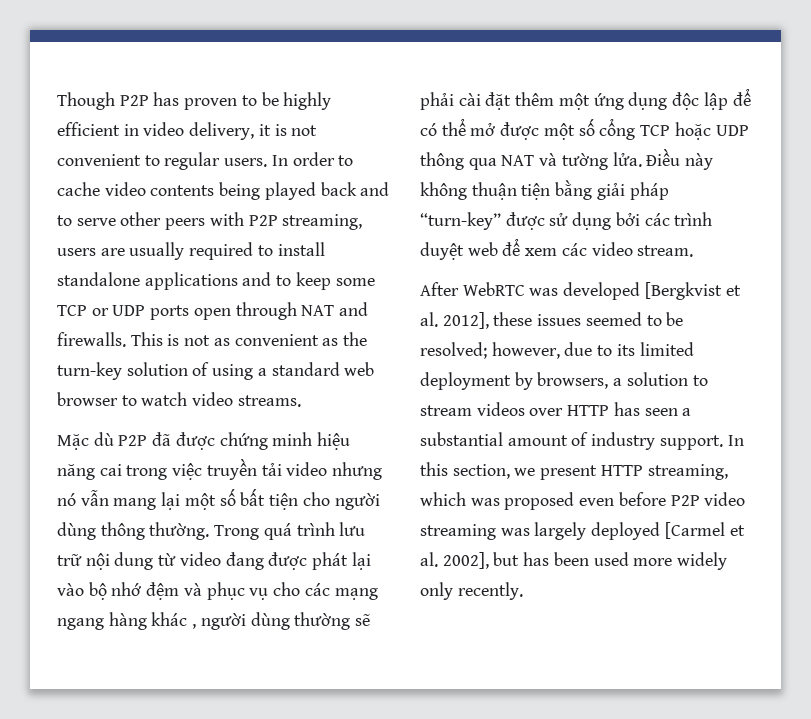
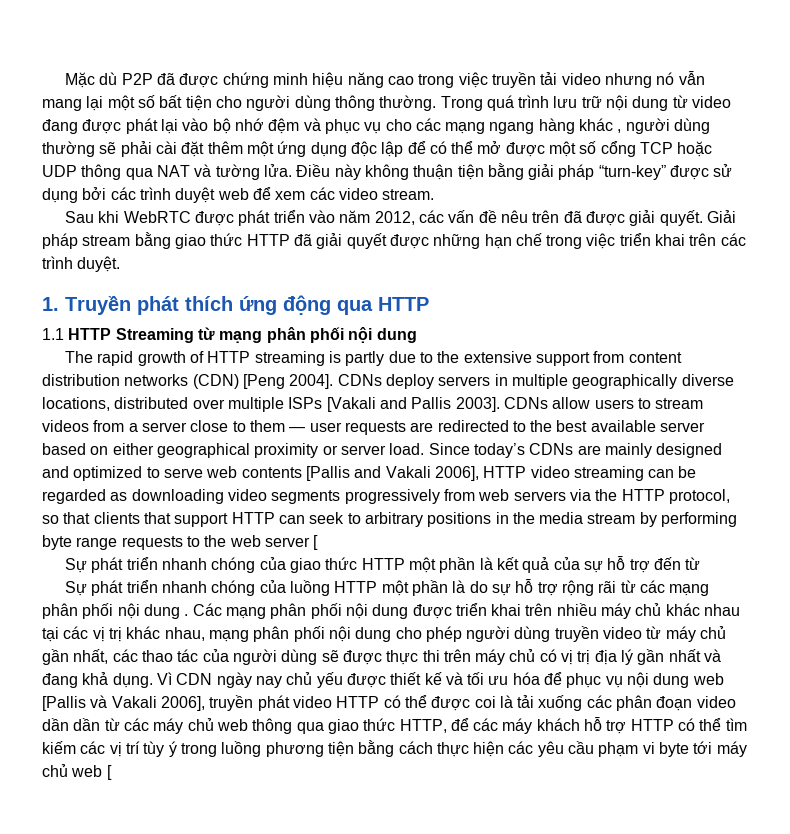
[57,92,332,110] [57,122,318,140] [57,152,354,170] [57,182,390,200] [57,212,363,230] [57,242,325,260] [57,272,375,290] [57,302,369,320] [57,332,368,347] [57,362,375,380] [57,392,301,407] Though P2P has proven to be highly efficient in video delivery, it is not convenient to regular users. In order to cache video contents being played back and to serve other peers with P2P streaming, users are usually required to install standalone applications and to keep some TCP or UDP ports open through NAT and firewalls. This is not as convenient as the turn-key solution of using a standard web browser to watch video streams. // -> (65, 80) none
[99,464,122,476] cai -> [387,76,414,85] cao
[420,282,741,300] [420,312,684,329] [420,342,694,359] [420,372,708,390] [420,402,692,416] [420,432,744,450] [420,462,728,480] [420,492,746,510] [420,522,745,540] [420,552,728,570] [420,582,523,600] After WebRTC was developed [Bergkvist et al. 2012], these issues seemed to be resolved; however, due to its limited deployment by browsers, a solution to stream videos over HTTP has seen a substantial amount of industry support. In this section, we present HTTP streaming, which was proposed even before P2P video streaming was largely deployed [Carmel et al. 2002], but has been used more widely only recently. -> [65,210,736,226] [42,232,746,249] [42,256,121,272] [42,295,429,315] [42,327,417,343] [65,351,682,366] [42,374,734,389] [42,397,704,412] [42,420,706,435] [42,443,723,458] [42,466,697,481] [42,489,730,504] [42,512,738,527] [42,535,319,550] [65,556,701,573] [65,579,710,596] [42,603,741,619] [42,626,727,642] [42,649,722,665] [42,672,724,688] [42,695,736,711] [42,717,747,734] [42,740,747,757] [42,764,112,780] Sau khi WebRTC được phát triển vào năm 2012, các vấn đề nêu trên đã được giải quyết. Giải pháp stream bằng giao thức HTTP đã giải quyết được những hạn chế trong việc triển khai trên các trình duyệt. // 1. Truyền phát thích ứng động qua HTTP // 1.1 HTTP Streaming từ mạng phân phối nội dung // The rapid growth of HTTP streaming is partly due to the extensive support from content distribution networks (CDN) [Peng 2004]. CDNs deploy servers in multiple geographically diverse locations, distributed over multiple ISPs [Vakali and Pallis 2003]. CDNs allow users to stream videos from a server close to them — user requests are redirected to the best available server based on either geographical proximity or server load. Since today’s CDNs are mainly designed and optimized to serve web contents [Pallis and Vakali 2006], HTTP video streaming can be regarded as downloading video segments progressively from web servers via the HTTP protocol, so that clients that support HTTP can seek to arbitrary positions in the media stream by performing byte range requests to the web server [ // Sự phát triển nhanh chóng của giao thức HTTP một phần là kết quả của sự hỗ trợ đến từ // Sự phát triển nhanh chóng của luồng HTTP một phần là do sự hỗ trợ rộng rãi từ các mạng phân phối nội dung . Các mạng phân phối nội dung được triển khai trên nhiều máy chủ khác nhau tại các vị trị khác nhau, mạng phân phối nội dung cho phép người dùng truyền video từ máy chủ gần nhất, các thao tác của người dùng sẽ được thực thi trên máy chủ có vị trị địa lý gần nhất và đang khả dụng. Vì CDN ngày nay chủ yếu được thiết kế và tối ưu hóa để phục vụ nội dung web [Pallis và Vakali 2006], truyền phát video HTTP có thể được coi là tải xuống các phân đoạn video dần dần từ các máy chủ web thông qua giao thức HTTP, để các máy khách hỗ trợ HTTP có thể tìm kiếm các vị trí tùy ý trong luồng phương tiện bằng cách thực hiện các yêu cầu phạm vi byte tới máy chủ web [

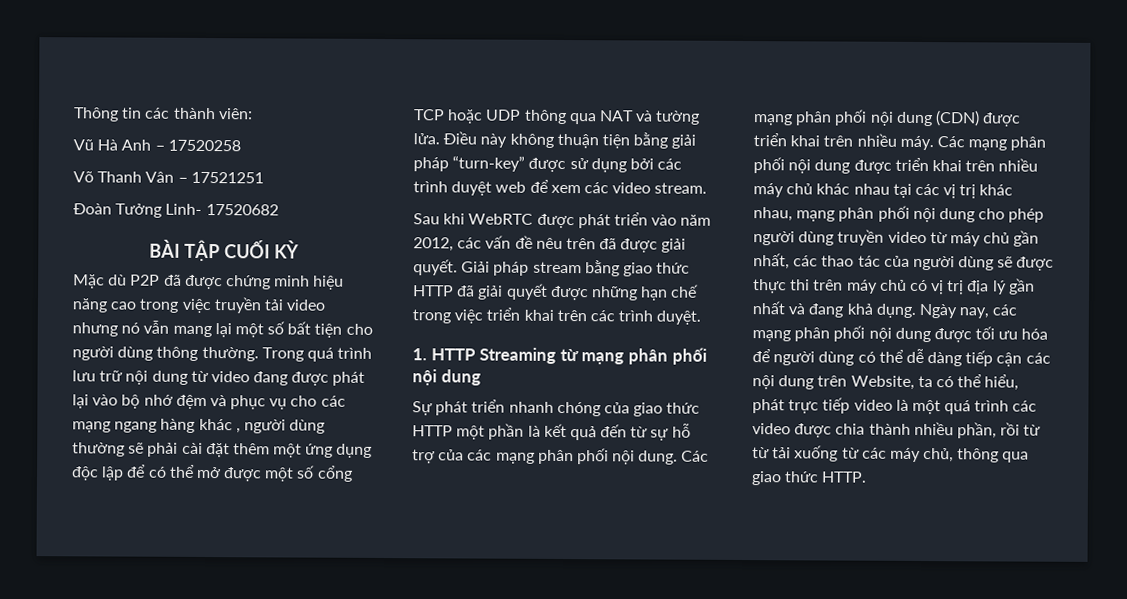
(65, 80) none -> [73,107,253,122] [73,139,241,152] [73,171,264,184] [73,203,279,218] [149,239,299,262] Thông tin các thành viên: // Vũ Hà Anh – 17520258 // Võ Thanh Vân – 17521251 // Đoàn Tưởng Linh- 17520682 // BÀI TẬP CUỐI KỲ //
[65,295,429,315] [42,328,64,340] Truyền phát thích ứng động qua HTTP // 1.1 -> (427, 354) none
[65,351,682,366] [42,374,734,389] [42,397,704,412] [42,420,706,435] [42,443,723,458] [42,466,697,481] [42,489,730,504] [42,512,738,527] [42,535,319,550] // The rapid growth of HTTP streaming is partly due to the extensive support from content distribution networks (CDN) [Peng 2004]. CDNs deploy servers in multiple geographically diverse locations, distributed over multiple ISPs [Vakali and Pallis 2003]. CDNs allow users to stream videos from a server close to them — user requests are redirected to the best available server based on either geographical proximity or server load. Since today’s CDNs are mainly designed and optimized to serve web contents [Pallis and Vakali 2006], HTTP video streaming can be regarded as downloading video segments progressively from web servers via the HTTP protocol, so that clients that support HTTP can seek to arbitrary positions in the media stream by performing byte range requests to the web server [ -> (481, 377) none
[553,556,701,573] [65,579,710,596] [42,603,189,619] của sự hỗ trợ đến từ // Sự phát triển nhanh chóng của luồng HTTP một phần là do sự hỗ trợ rộng rãi từ các mạng phân phối nội dung . -> [600,423,691,441] [412,448,710,465] [753,109,1022,127] [753,133,934,151] đến từ sự hỗ trợ của các mạng phân phối nội dung. Các mạng phân phối nội dung (CDN) được triển khai trên nhiều máy.
[156,672,724,688] [42,695,736,711] [42,718,101,731] Vì CDN ngày nay chủ yếu được thiết kế và tối ưu hóa để phục vụ nội dung web [Pallis và Vakali 2006], truyền phát video HTTP có thể được coi là tải xuống các phân đoạn video dần dần -> [918,303,1018,319] [752,325,1049,343] [752,348,1051,367] [752,374,1020,391] [752,397,1038,415] [752,421,1042,439] [752,445,839,462] Ngày nay, các mạng phân phối nội dung được tối ưu hóa để người dùng có thể dễ dàng tiếp cận các nội dung trên Website, ta có thể hiểu, phát trực tiếp video là một quá trình các video được chia thành nhiều phần, rồi từ từ tải xuống
[187,718,248,731] chủ web -> [923,448,955,463] chủ,
[399,717,747,734] [42,740,747,757] [42,764,112,780] HTTP, để các máy khách hỗ trợ HTTP có thể tìm kiếm các vị trí tùy ý trong luồng phương tiện bằng cách thực hiện các yêu cầu phạm vi byte tới máy chủ web [ -> [821,471,868,483] HTTP.

